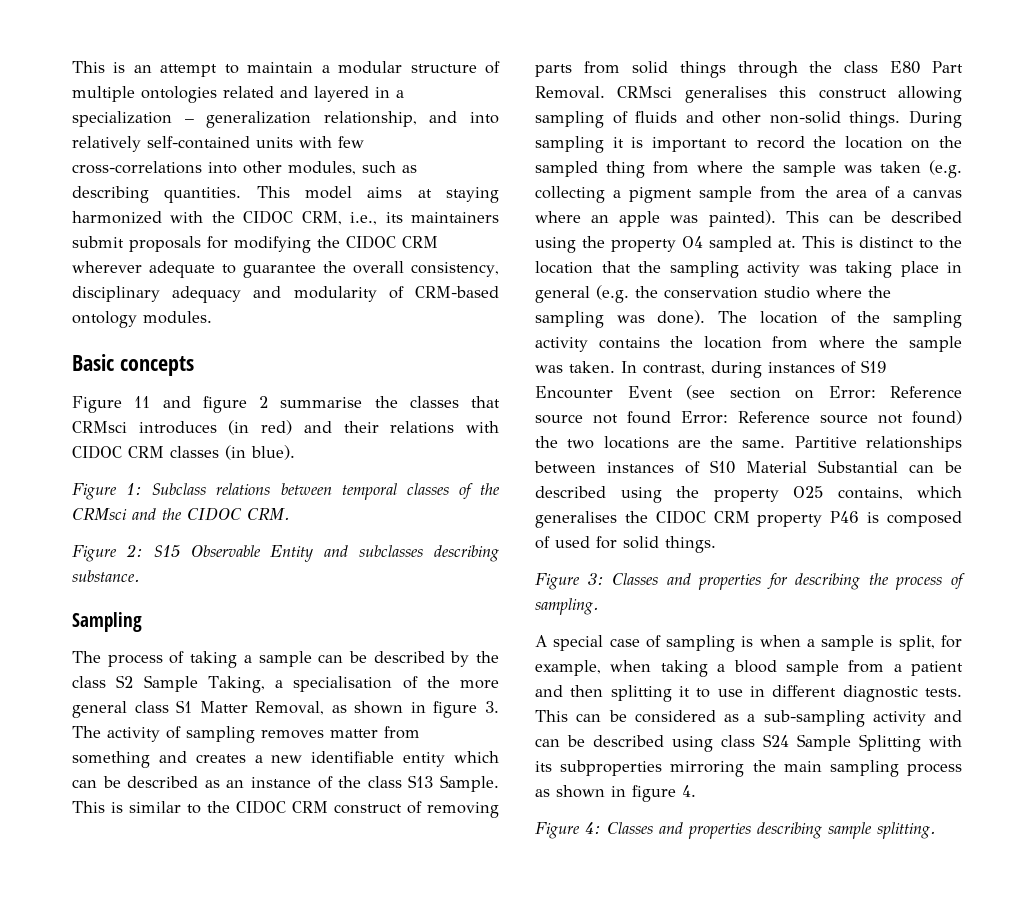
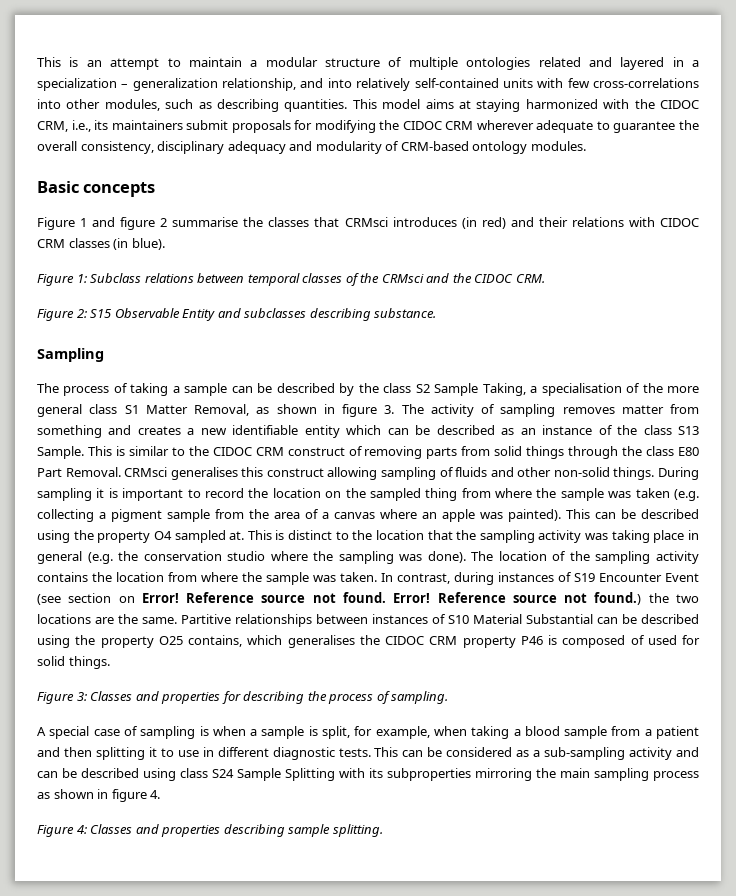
[134,396,151,408] 11 -> [80,218,88,227] 1
[828,386,962,399] [535,410,962,425] Error: Reference source not found Error: Reference source not found) -> [141,592,642,605] Error! Reference source not found. Error! Reference source not found.)

